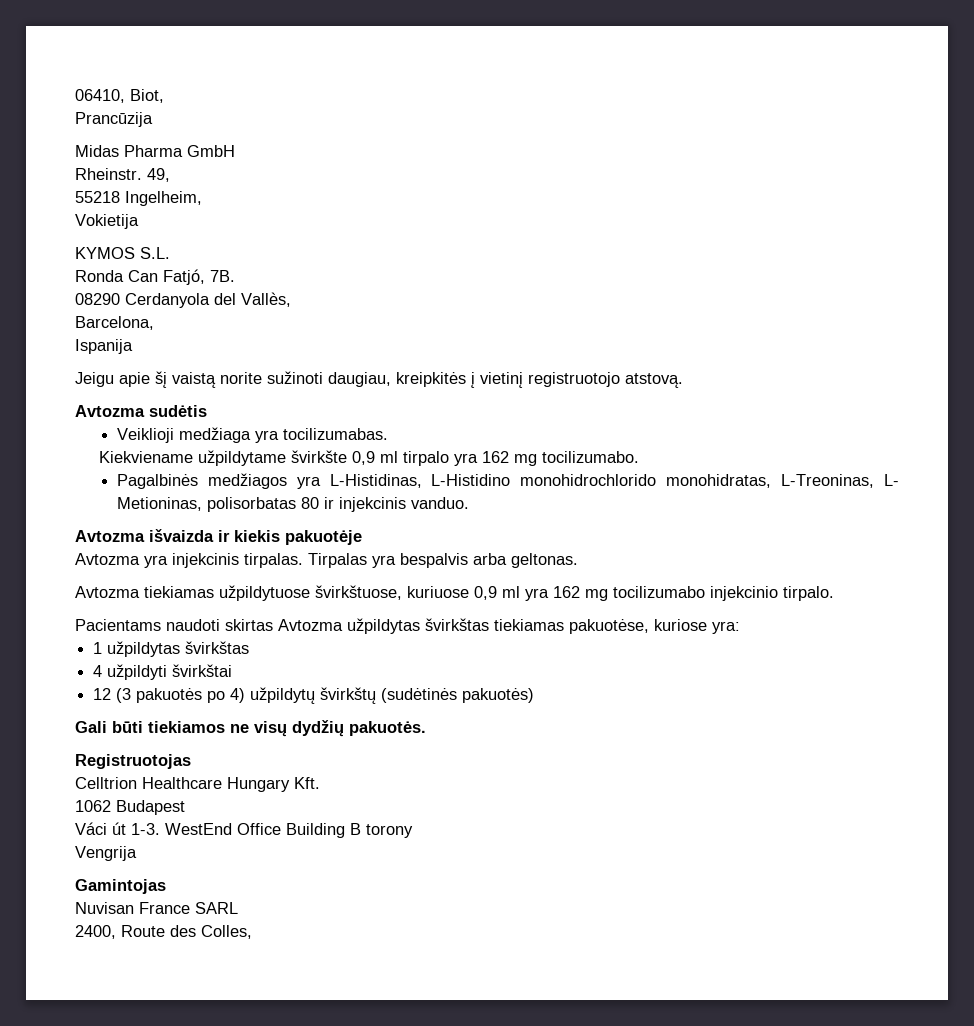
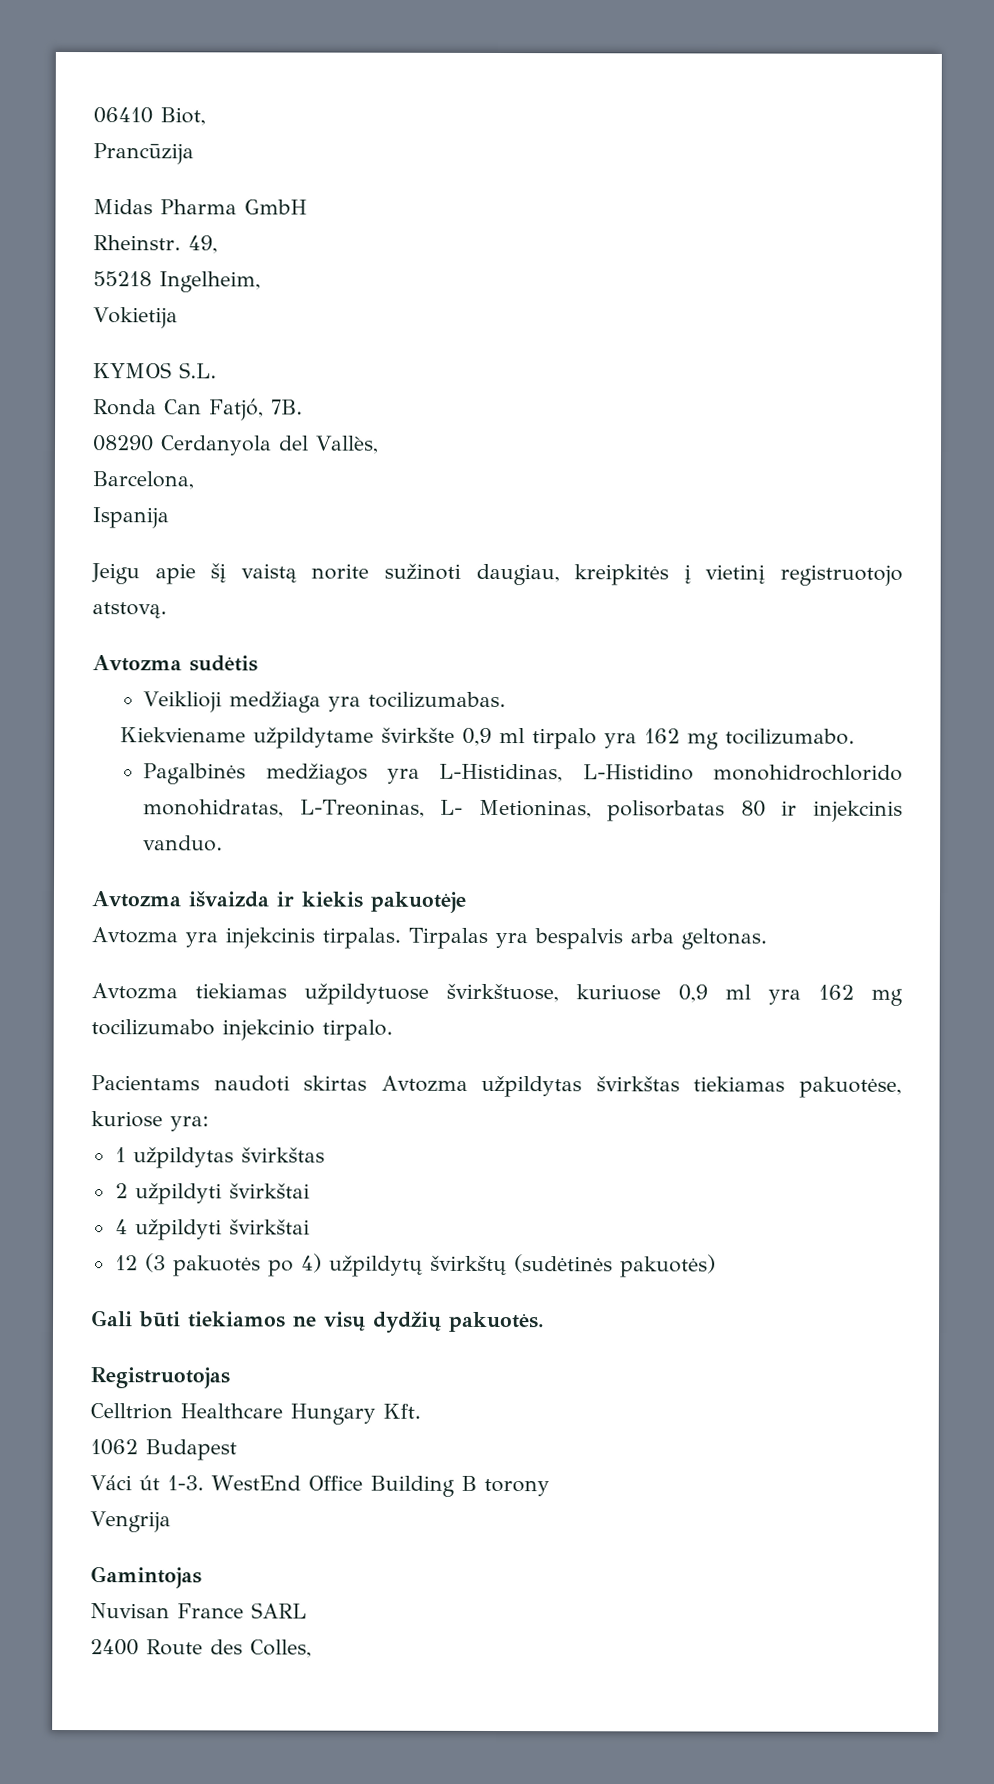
[75,89,125,103] 06410, -> [93,107,153,124] 06410
(250, 647) none -> [114,1183,310,1205] // 2 užpildyti švirkštai
[75,925,116,939] 2400, -> [90,1639,139,1656] 2400

